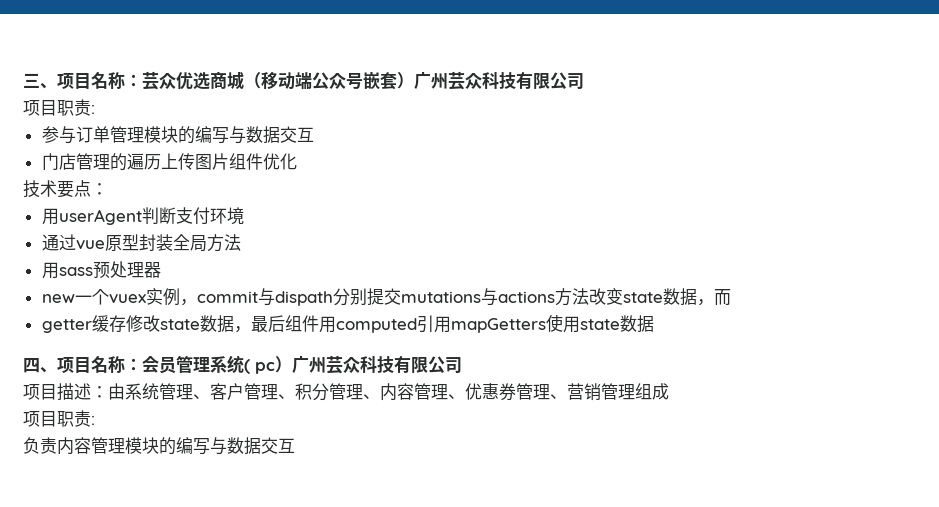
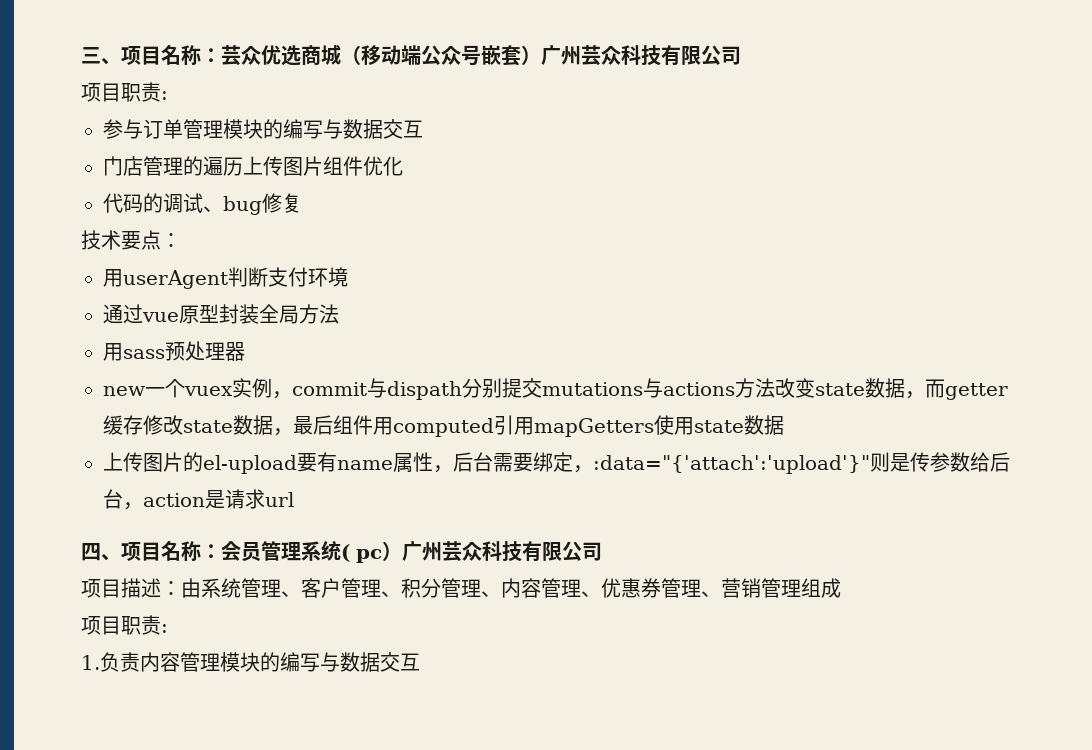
(297, 161) none -> [103,193,302,215] // 代码的调试、bug修复
(731, 297) // -> (945, 388) none
(654, 324) none -> [103,452,1010,474] [103,489,294,510] // 上传图片的el-upload要有name属性，后台需要绑定，:data="{'attach':'upload'}"则是传参数给后台，action是请求url
(95, 420) none -> [81,655,100,670] 1.

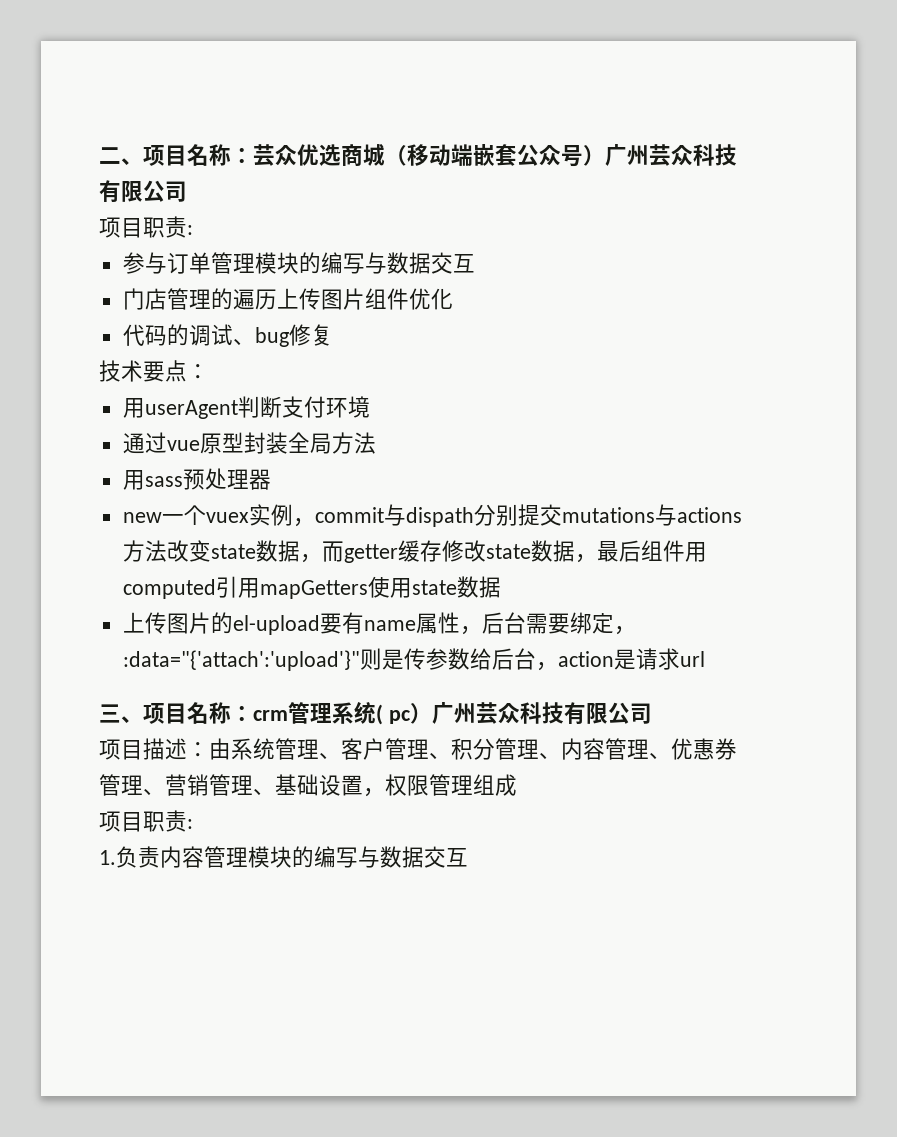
[81,47,101,64] 三 -> [99,147,121,164] 二
[421,45,521,66] 公众号嵌套 -> [473,144,583,167] 嵌套公众号
[81,541,261,562] 四、项目名称：会员 -> [99,702,288,724] 三、项目名称：crm
(801, 588) none -> [253,774,473,797] 、基础设置，权限管理

